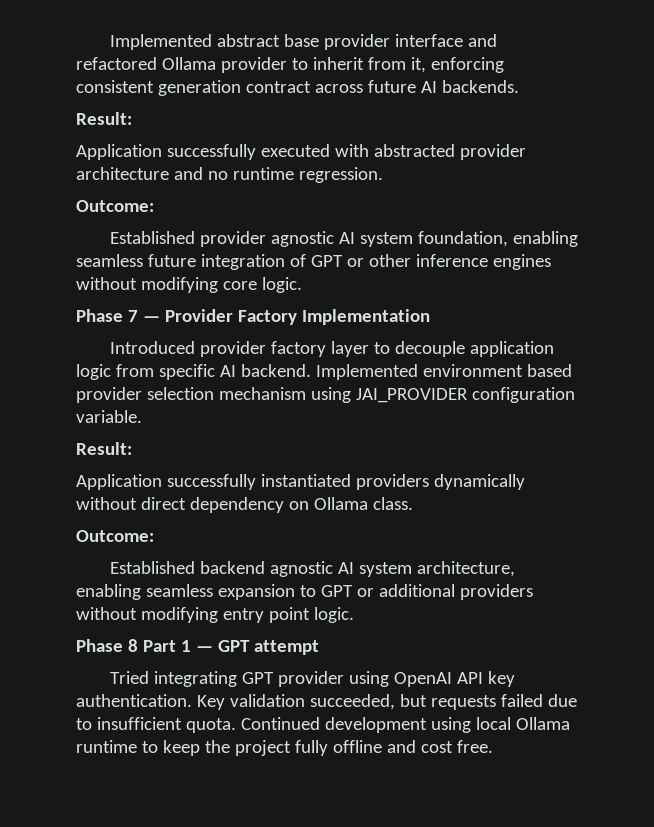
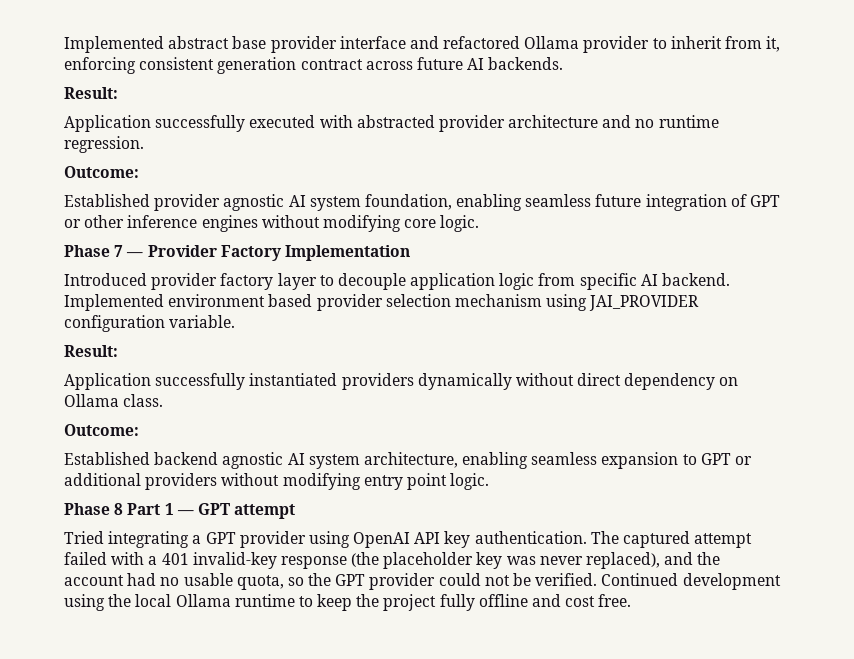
(237, 679) none -> [192,535,202,544] a
[196,694,577,710] [76,717,236,733] Key validation succeeded, but requests failed due to insufficient quota. -> [590,531,753,548] [64,552,721,569] [64,573,598,590] The captured attempt failed with a 401 invalid-key response (the placeholder key was never replaced), and the account had no usable quota, so the GPT provider could not be verified.
(471, 725) none -> [108,594,132,607] the

